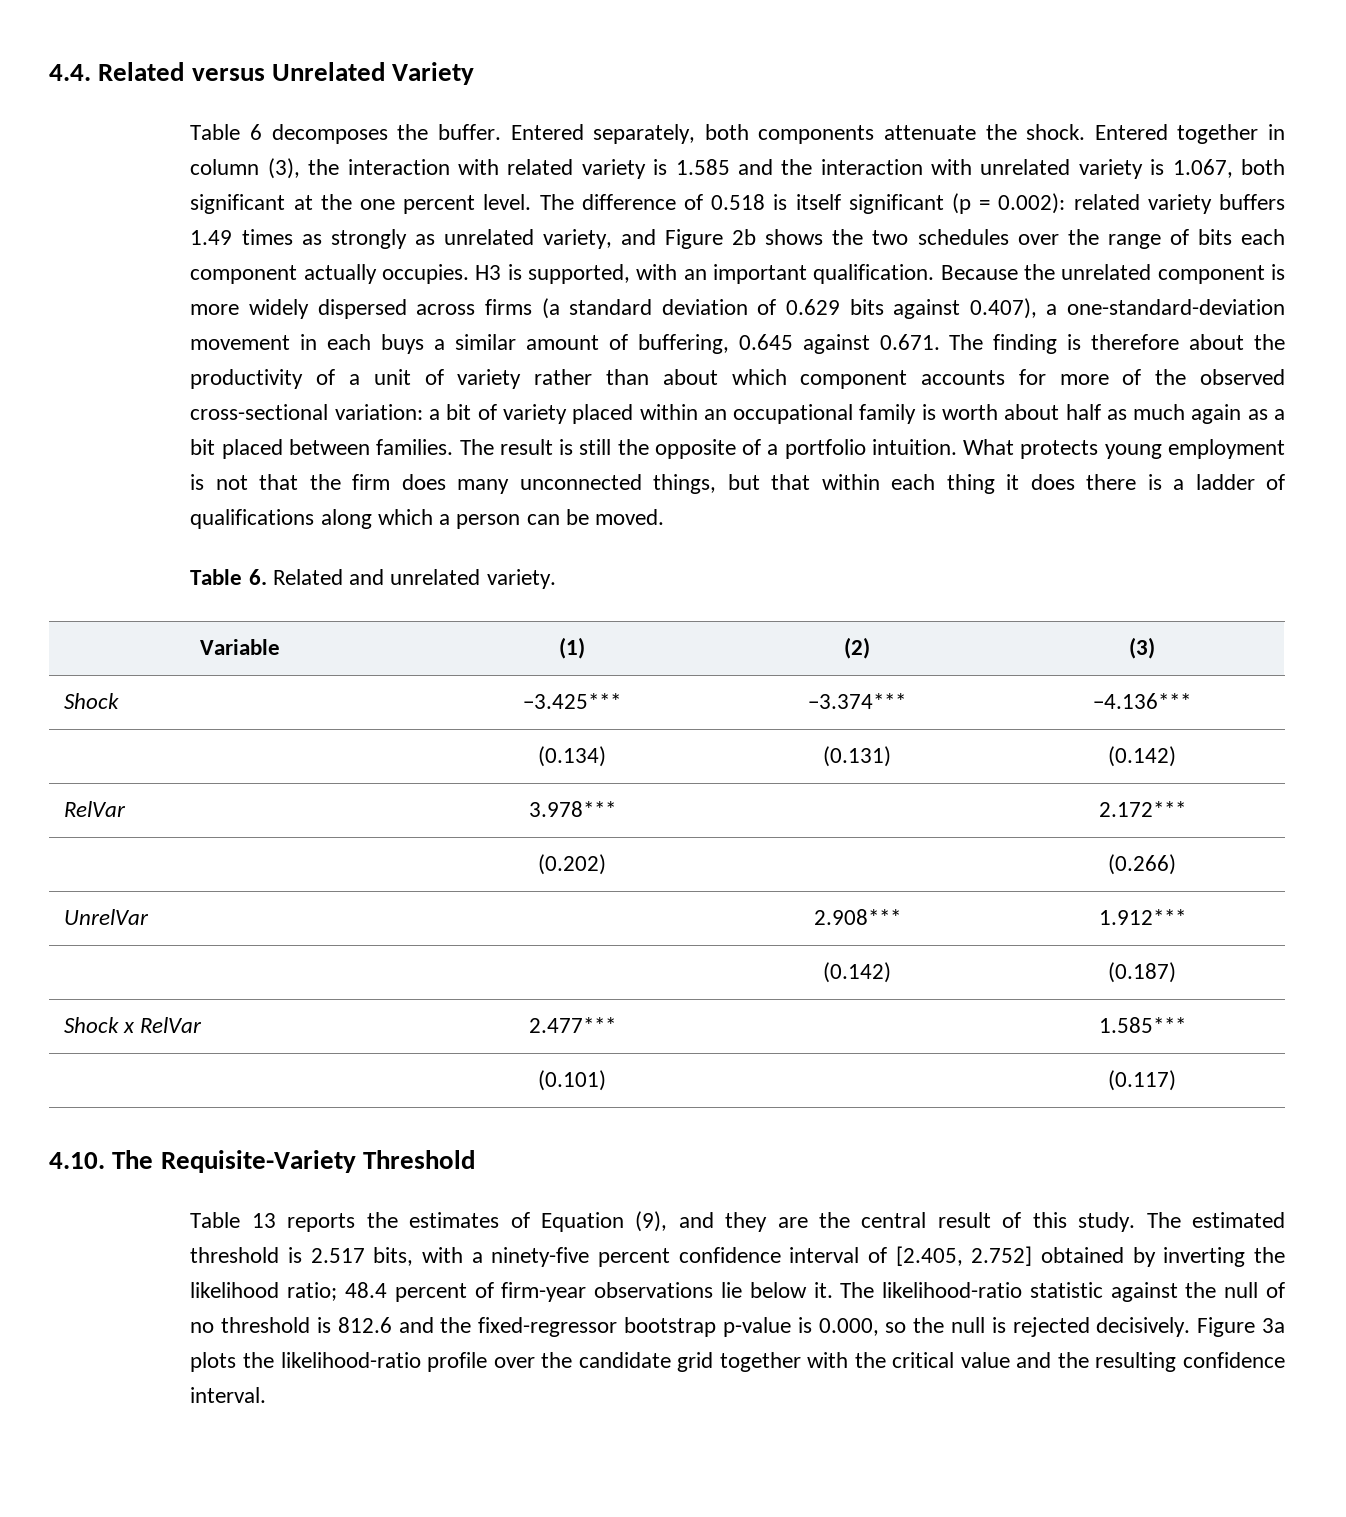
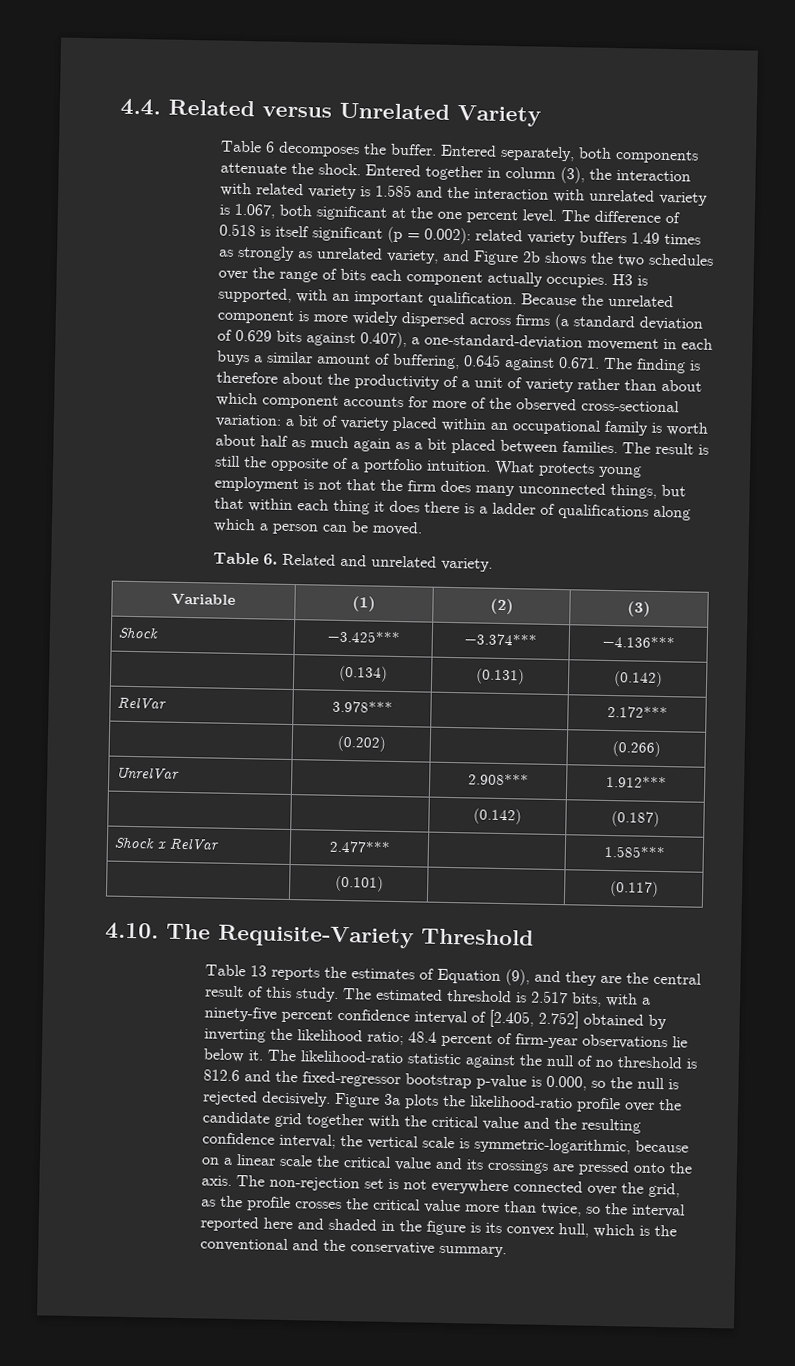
[190,1387,267,1403] interval. -> [279,1133,690,1155] [201,1154,694,1176] [201,1175,681,1198] [201,1195,687,1218] [200,1216,678,1238] [200,1237,508,1258] interval; the vertical scale is symmetric-logarithmic, because on a linear scale the critical value and its crossings are pressed onto the axis. The non-rejection set is not everywhere connected over the grid, as the profile crosses the critical value more than twice, so the interval reported here and shaded in the figure is its convex hull, which is the conventional and the conservative summary.

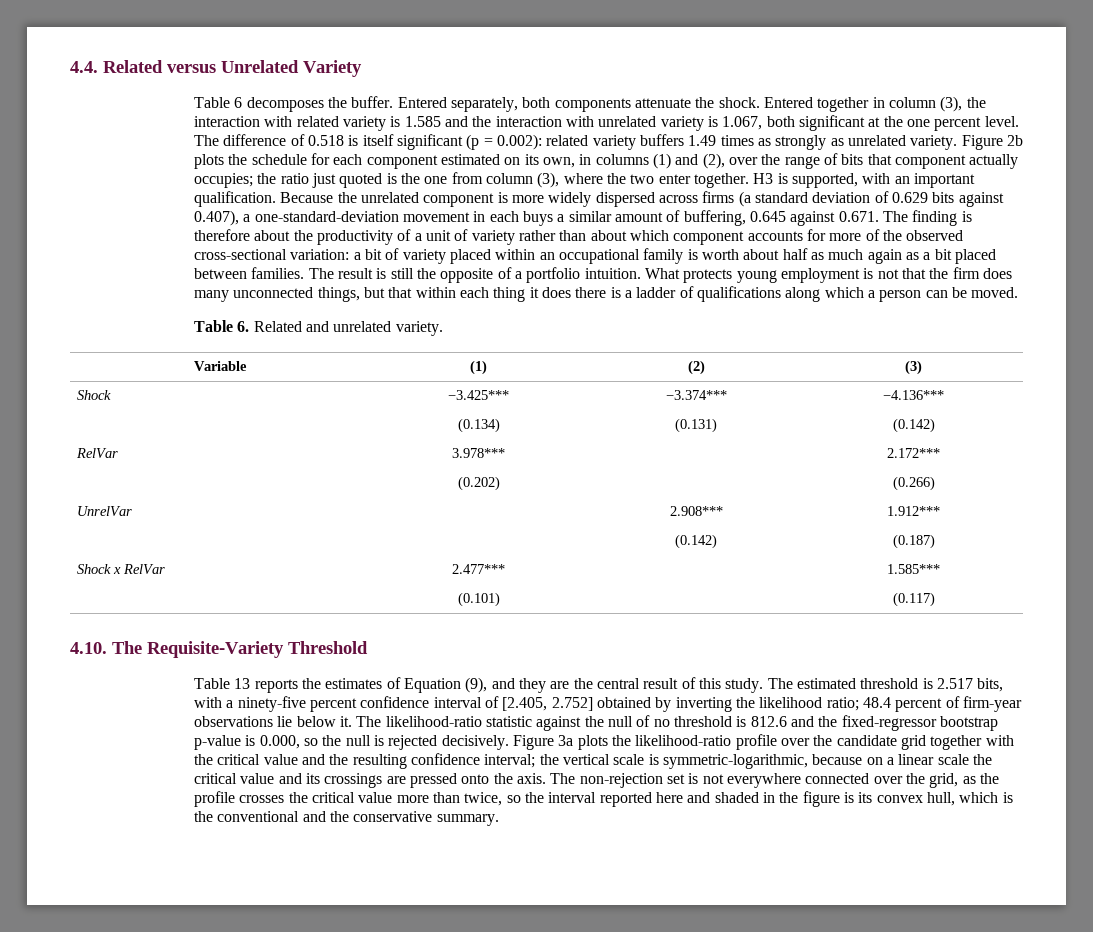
[386,249,715,267] variety, and Figure 2b shows the two schedules -> [910,135,1023,150] [194,153,725,169] variety. Figure 2b plots the schedule for each component estimated on its own, in columns (1) and (2),
[370,269,403,282] each -> [867,154,892,165] that
[546,273,609,288] occupies. -> [194,172,749,188] occupies; the ratio just quoted is the one from column (3), where the two enter together.

